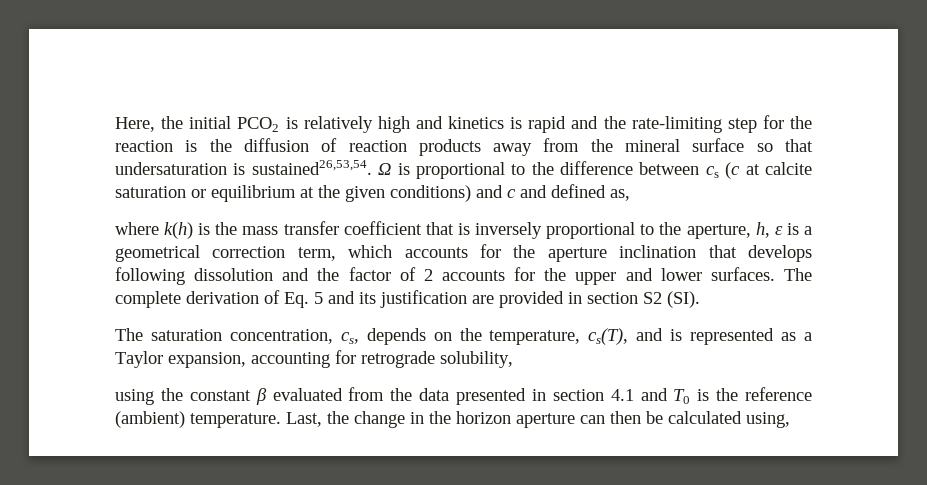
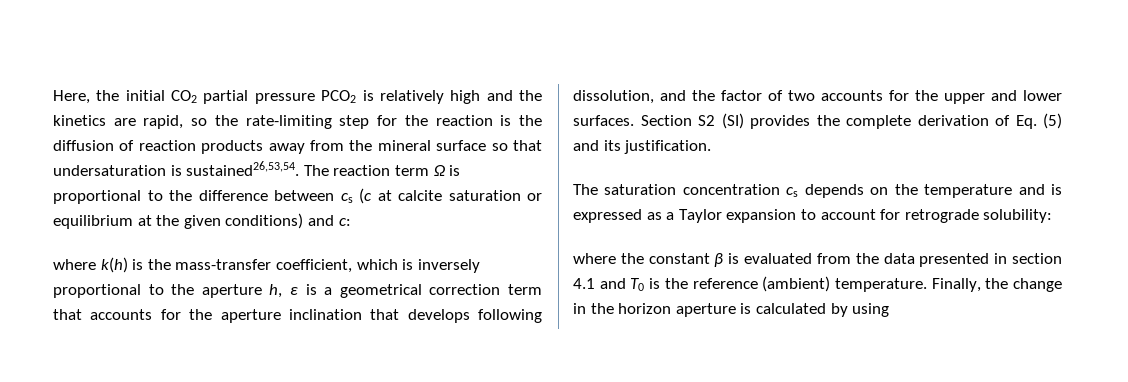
(232, 122) none -> [171,90,315,104] CO2 partial pressure
[448,116,599,133] kinetics is rapid and -> [519,90,542,101] [53,115,208,129] the kinetics are rapid, so
(372, 167) none -> [303,165,429,176] The reaction term
[507,184,630,201] c and defined as, -> [338,218,351,226] c:
[242,221,454,235] mass transfer coefficient that -> [175,259,398,273] mass-transfer coefficient, which
[686,224,751,239] aperture, -> [201,284,262,298] aperture
[297,245,393,261] term, which -> [508,284,542,295] [53,309,82,320] term that
[194,268,274,281] dissolution -> [573,90,654,104] dissolution,
[423,269,433,281] 2 -> [788,90,815,101] two
[784,268,812,281] The -> [640,113,840,129] Section S2 (SI) provides the
[314,292,323,304] 5 -> [1043,113,1062,129] (5)
[380,290,700,308] justification are provided in section S2 (SI). -> [624,140,712,154] justification.
[229,329,359,344] concentration, cs, -> [682,184,799,197] concentration cs
[489,328,629,345] temperature, cs(T), -> [924,184,1013,198] temperature
[690,328,775,345] represented -> [573,209,642,223] expressed
[168,350,513,368] [115,389,154,405] expansion, accounting for retrograde solubility, // using -> [726,209,1053,223] [573,253,616,264] expansion to account for retrograde solubility: // where
(267, 396) none -> [728,253,740,264] is
[286,412,322,427] Last, -> [931,278,981,292] Finally,
[580,411,790,428] can then be calculated using, -> [740,303,890,317] is calculated by using

